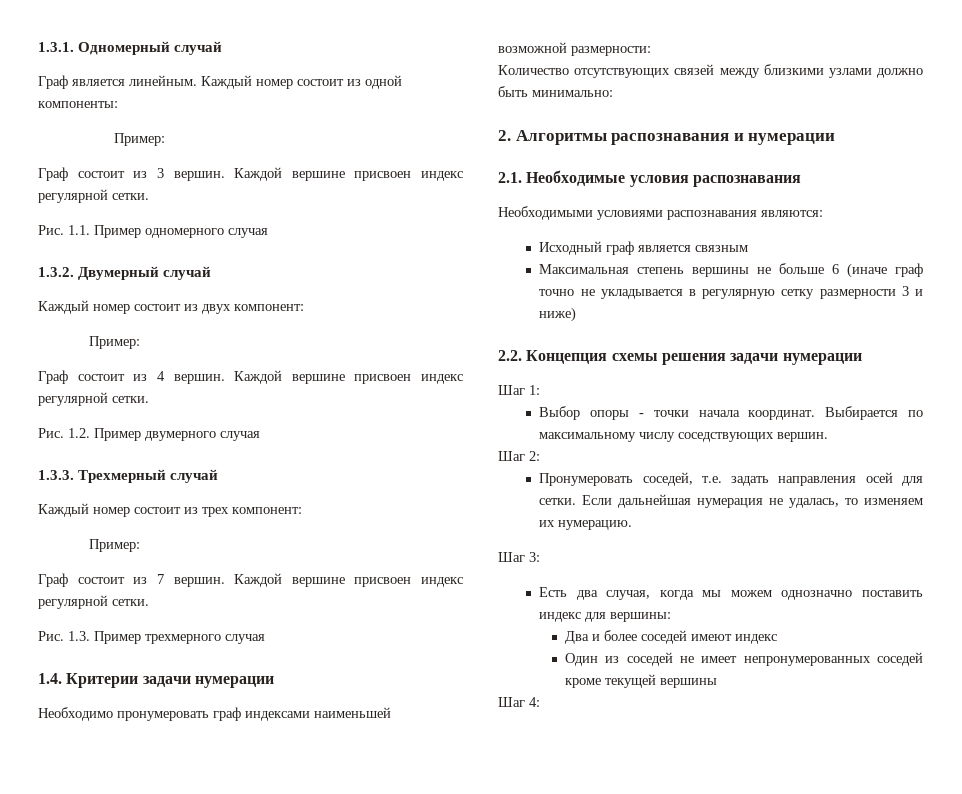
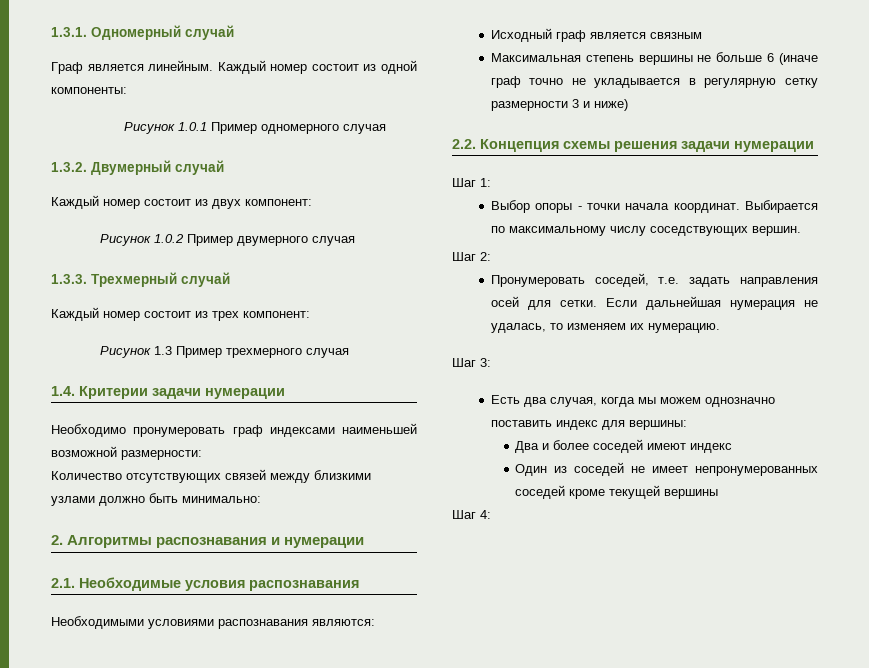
[114,133,166,146] [38,167,463,181] [38,189,149,203] [38,225,90,235] Пример: // Граф состоит из 3 вершин. Каждой вершине присвоен индекс регулярной сетки. // Рис. 1.1. -> [124,122,208,134] Рисунок 1.0.1
[88,336,140,349] [38,370,463,384] [38,392,149,406] [38,428,90,438] Пример: // Граф состоит из 4 вершин. Каждой вершине присвоен индекс регулярной сетки. // Рис. 1.2. -> [99,234,184,246] Рисунок 1.0.2
[88,539,140,552] [38,573,463,587] [38,595,149,609] [38,631,90,641] Пример: // Граф состоит из 7 вершин. Каждой вершине присвоен индекс регулярной сетки. // Рис. 1.3. -> [99,346,172,358] Рисунок 1.3

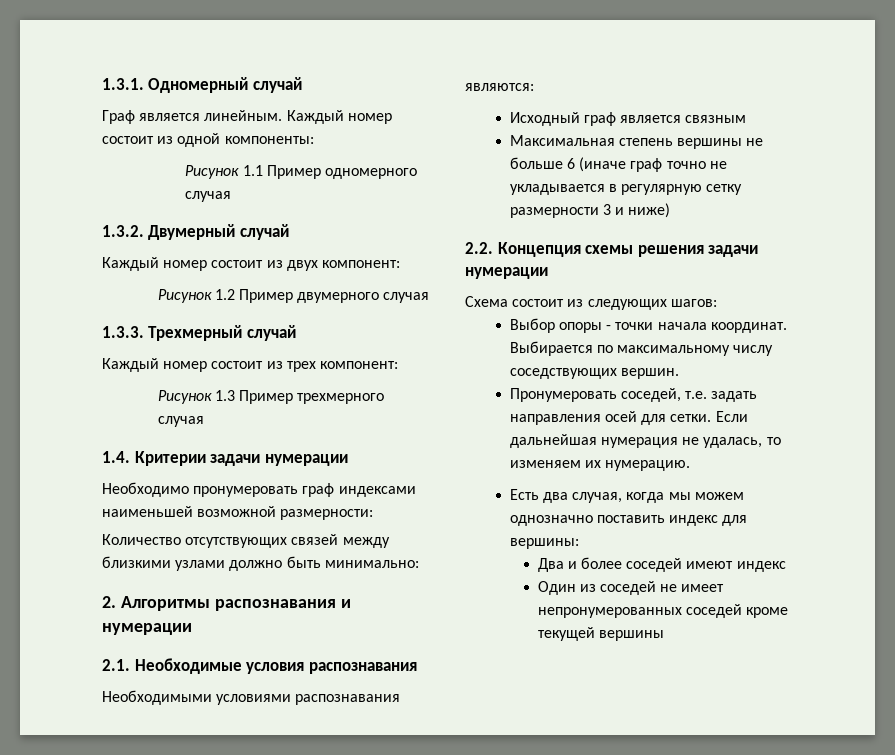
[178,122,208,131] 1.0.1 -> [242,165,263,176] 1.1
[153,234,184,243] 1.0.2 -> [214,289,235,300] 1.2
[452,178,491,187] Шаг 1: -> [465,296,717,310] Схема состоит из следующих шагов:
[452,252,491,261] // Шаг 2: -> (680, 373) none
[452,358,491,367] // Шаг 3: -> (691, 465) none
[452,510,491,519] // Шаг 4: -> (664, 635) none

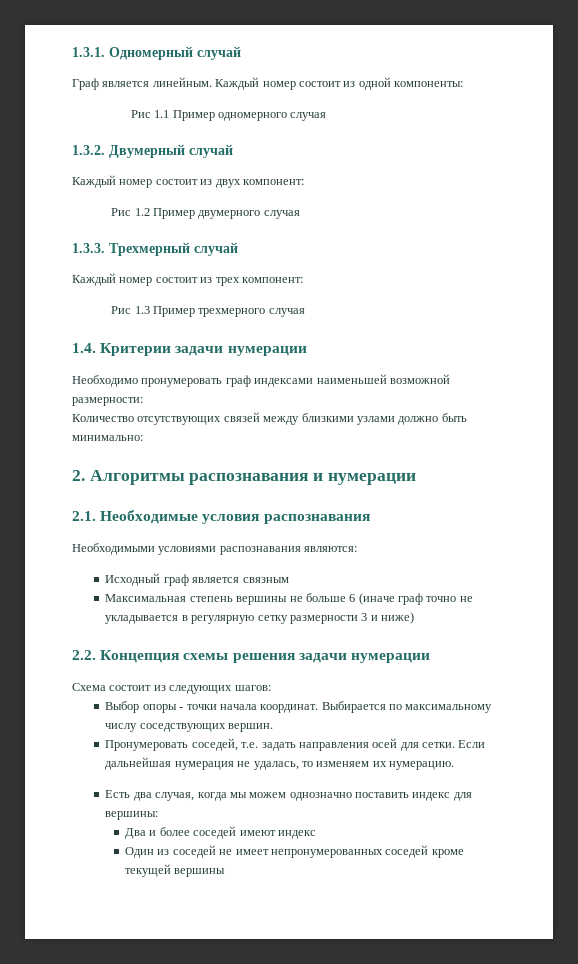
[185,165,240,179] Рисунок -> [130,110,151,118] Рис
[157,289,212,303] Рисунок -> [111,208,132,216] Рис
[157,390,212,404] Рисунок -> [111,306,132,314] Рис

